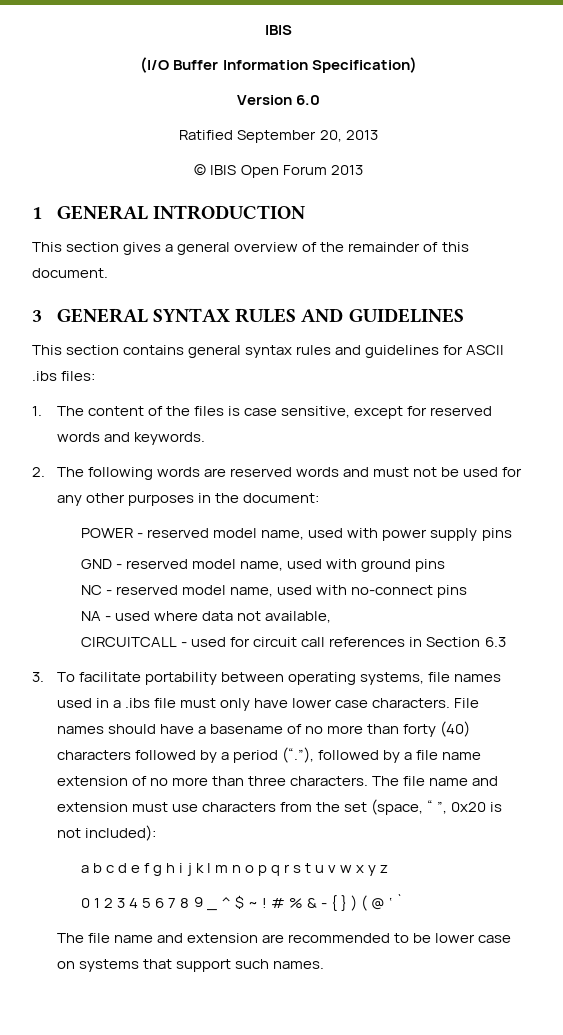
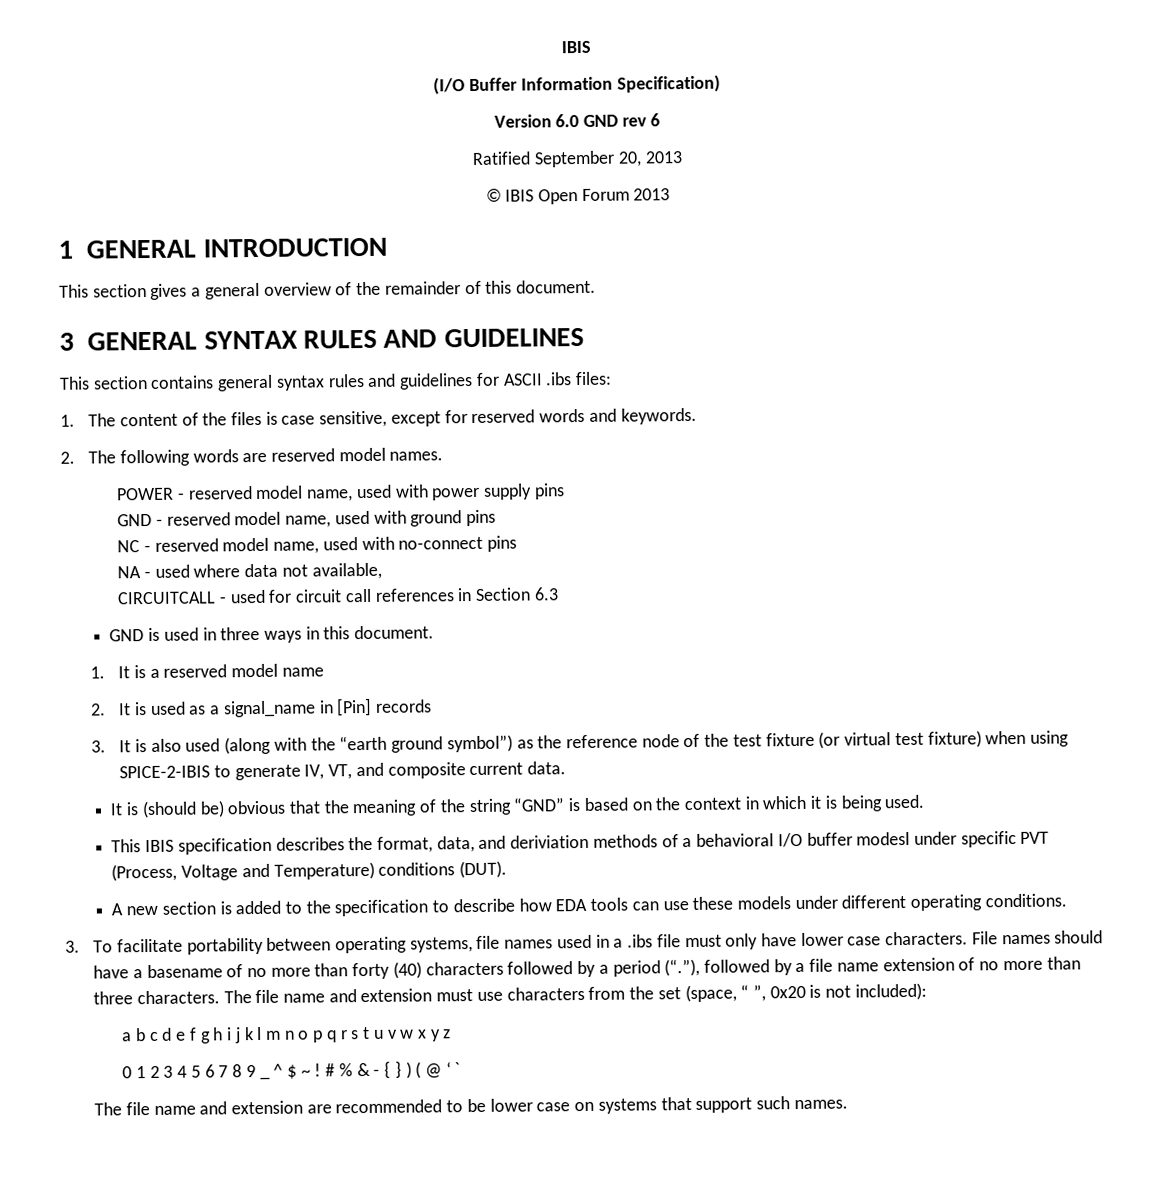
(321, 100) none -> [583,113,661,127] GND rev 6
[295,467,523,477] [56,493,319,506] words and must not be used for any other purposes in the document: -> [338,447,444,462] model names.
(506, 642) none -> [109,625,435,643] [90,663,324,679] [90,697,433,718] [91,730,1069,755] [119,761,567,781] [110,794,925,819] [111,830,1050,855] [111,860,508,882] [111,893,1067,917] // GND is used in three ways in this document. // 1. It is a reserved model name // 2. It is used as a signal_name in [Pin] records // 3. It is also used (along with the “earth ground symbol”) as the reference node of the test fixture (or virtual test fixture) when using SPICE-2-IBIS to generate IV, VT, and composite current data. // It is (should be) obvious that the meaning of the string “GND” is based on the context in which it is being used. // This IBIS specification describes the format, data, and deriviation methods of a behavioral I/O buffer modesl under specific PVT (Process, Voltage and Temperature) conditions (DUT). // A new section is added to the specification to describe how EDA tools can use these models under different operating conditions.

